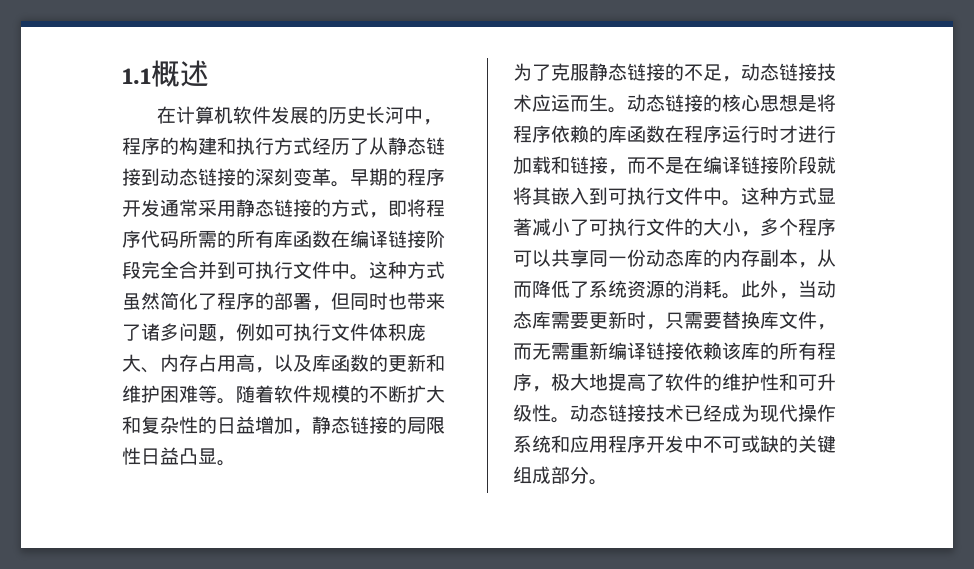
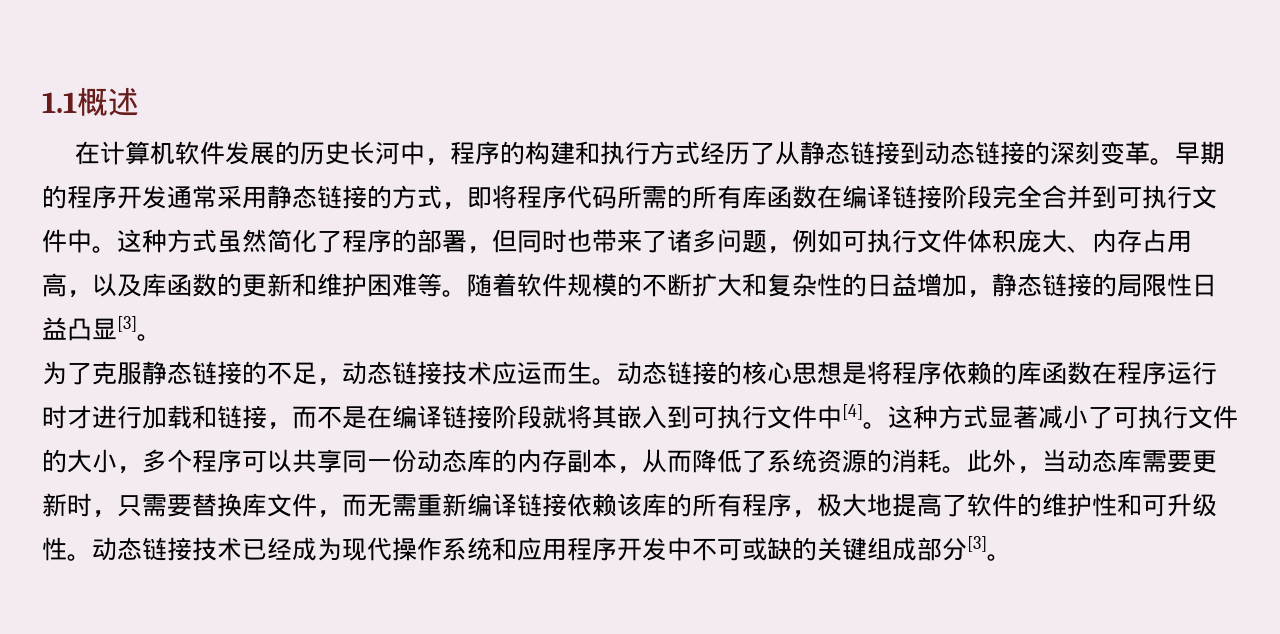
(217, 456) none -> [117,316,137,332] [3]
(722, 196) none -> [842,404,863,420] [4]
(589, 475) none -> [967,536,987,552] [3]

